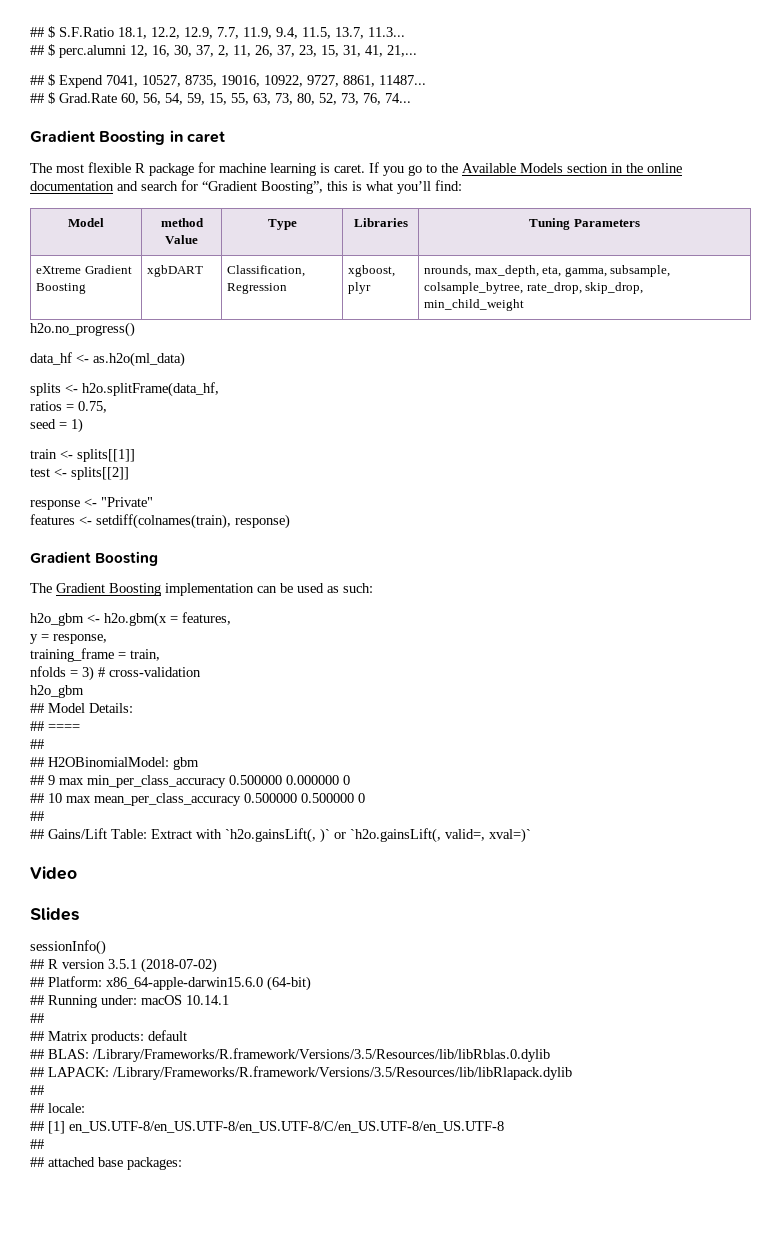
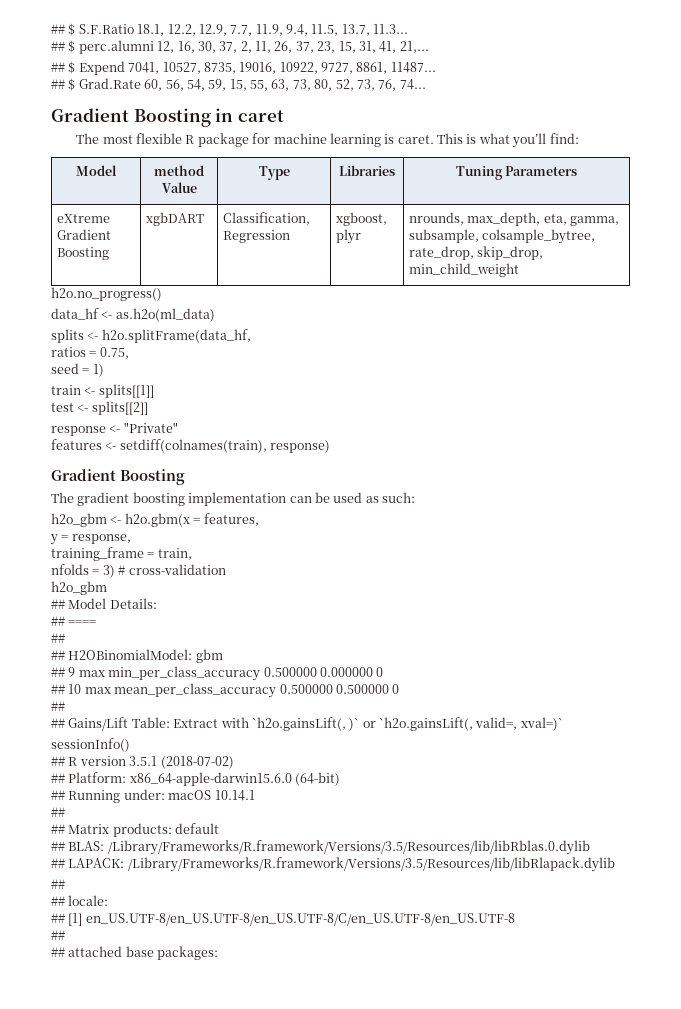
[369,162,682,176] [30,180,348,194] If you go to the Available Models section in the online documentation and search for “Gradient Boosting”, this -> [437,133,464,144] This
[56,583,161,596] Gradient Boosting -> [77,492,185,506] gradient boosting
[30,866,77,880] [30,907,79,921] // Video // Slides -> (563, 724) none

